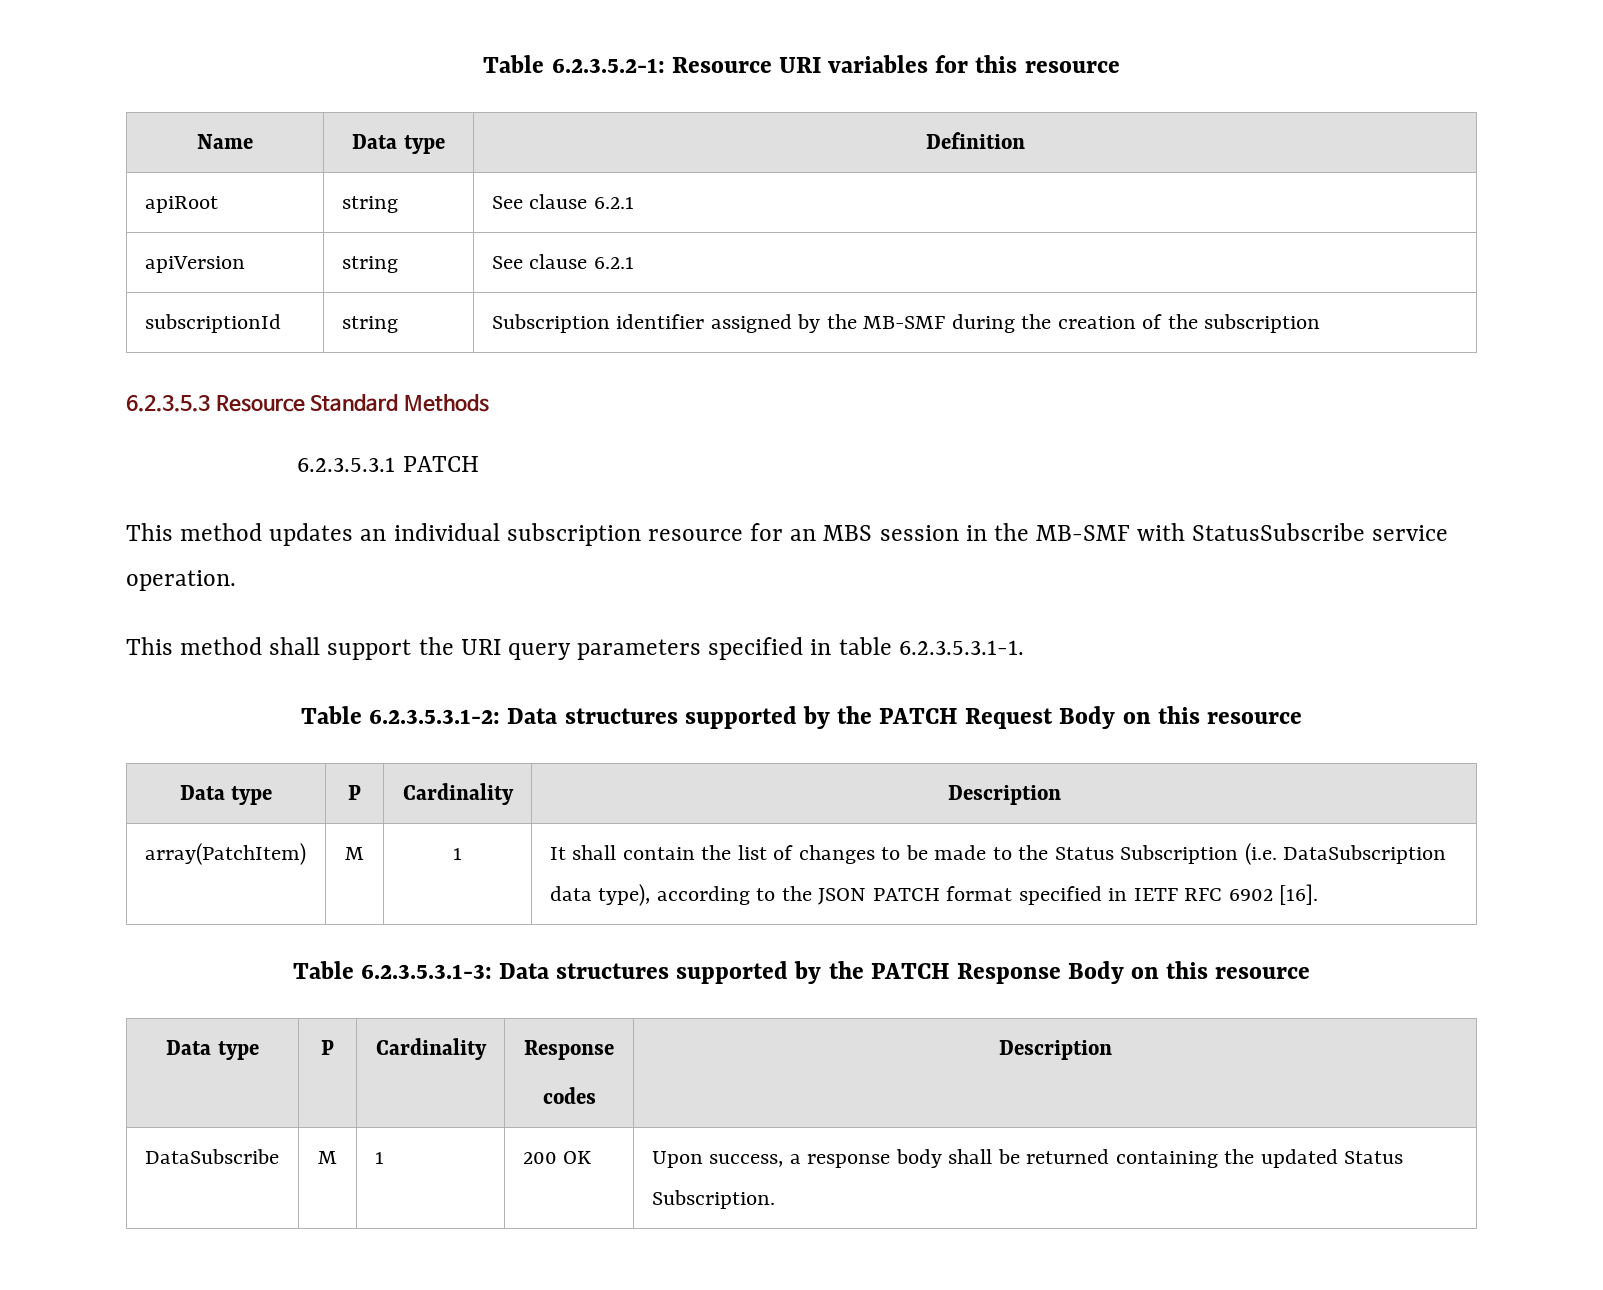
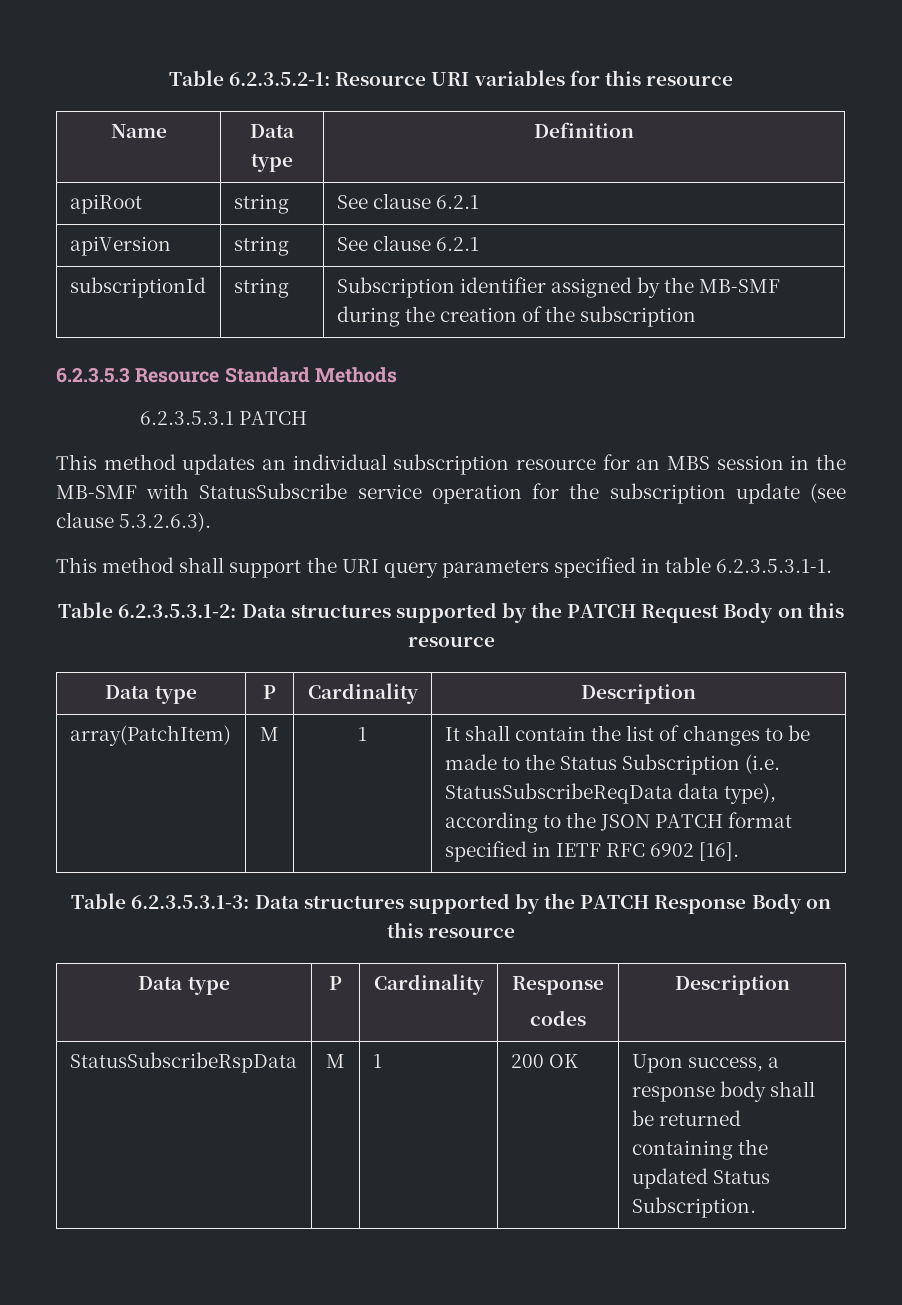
[126,570,236,591] operation. -> [431,483,846,504] [56,512,212,532] operation for the subscription update (see clause 5.3.2.6.3).
[1283,845,1447,864] DataSubscription -> [444,783,673,804] StatusSubscribeReqData
[144,1149,279,1164] DataSubscribe -> [69,1052,297,1073] StatusSubscribeRspData

